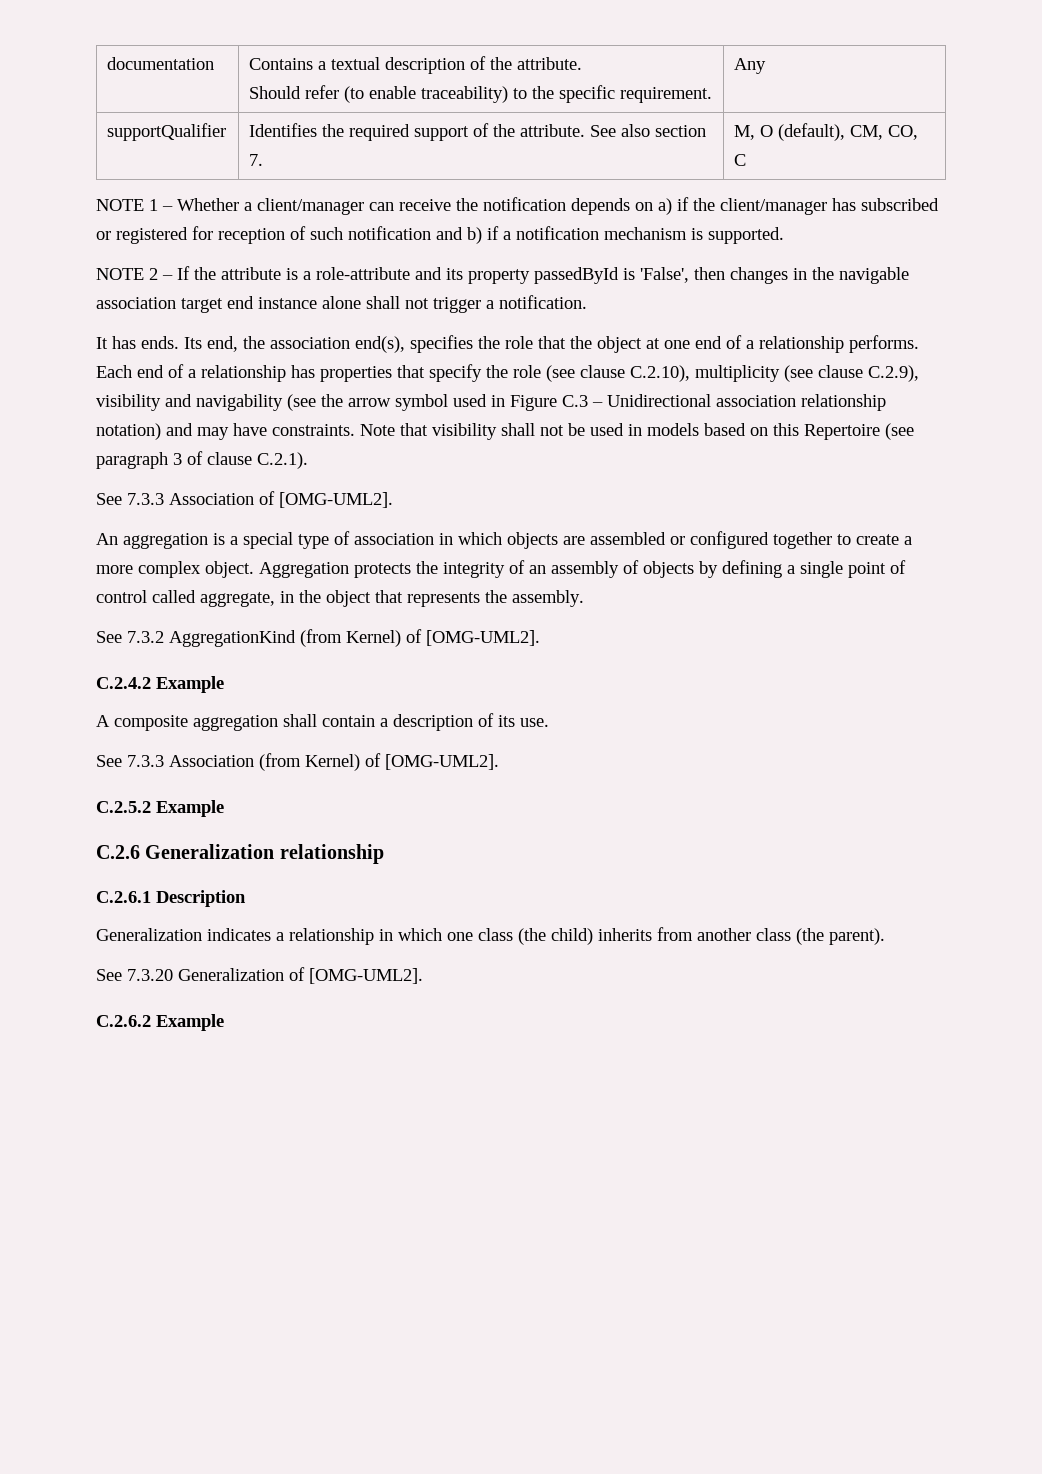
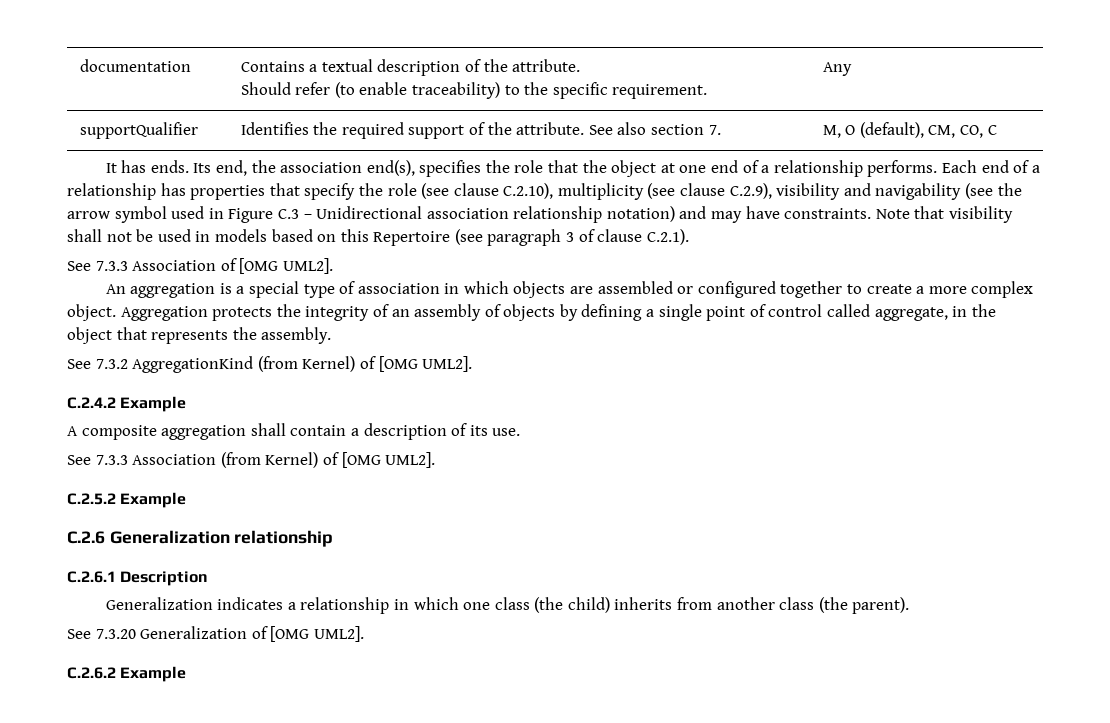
[96,197,939,215] [96,226,784,244] [96,266,909,284] [96,295,587,313] // NOTE 1 – Whether a client/manager can receive the notification depends on a) if the client/manager has subscribed or registered for reception of such notification and b) if a notification mechanism is supported. // NOTE 2 – If the attribute is a role-attribute and its property passedById is 'False', then changes in the navigable association target end instance alone shall not trigger a notification. -> (997, 130) none
[279,492,393,508] [OMG-UML2]. -> [239,258,333,274] [OMG UML2].
[426,630,540,646] [OMG-UML2]. -> [378,356,473,372] [OMG UML2].
[385,754,499,770] [OMG-UML2]. -> [341,452,436,468] [OMG UML2].
[309,968,423,984] [OMG-UML2]. -> [270,626,364,642] [OMG UML2].

